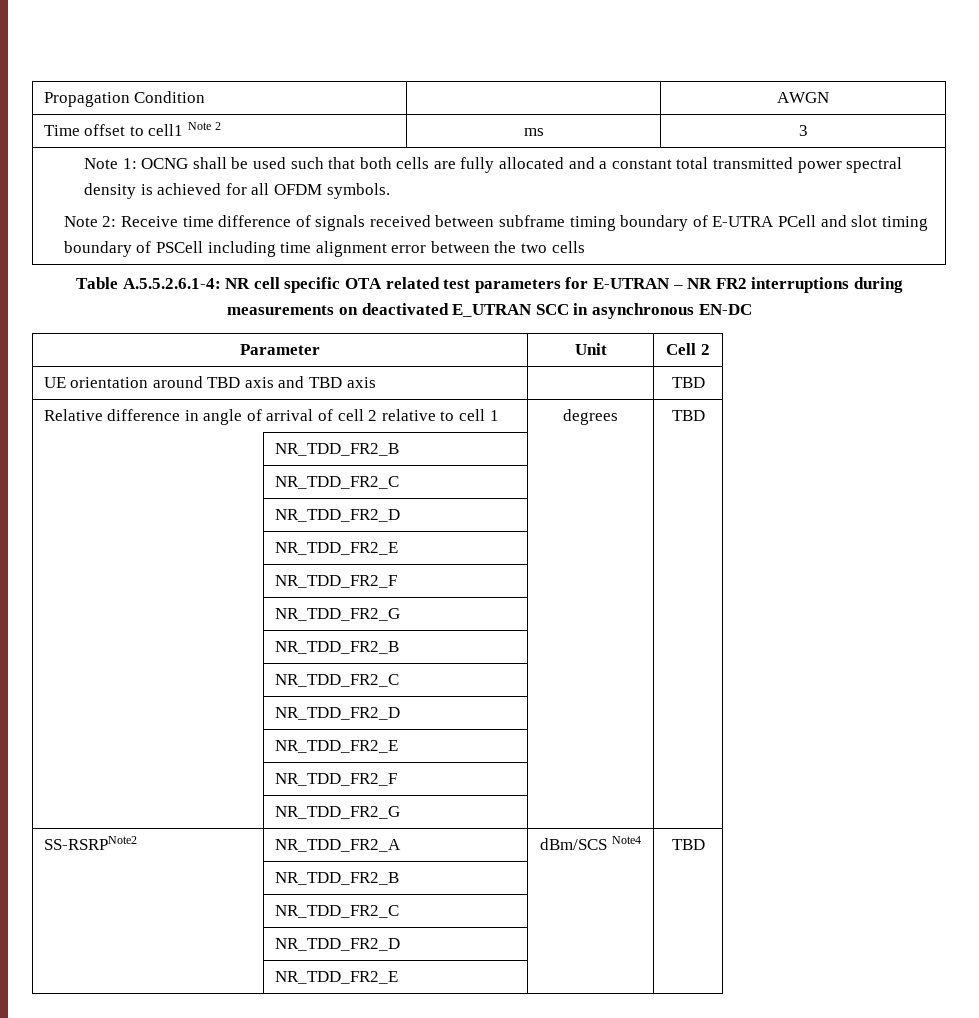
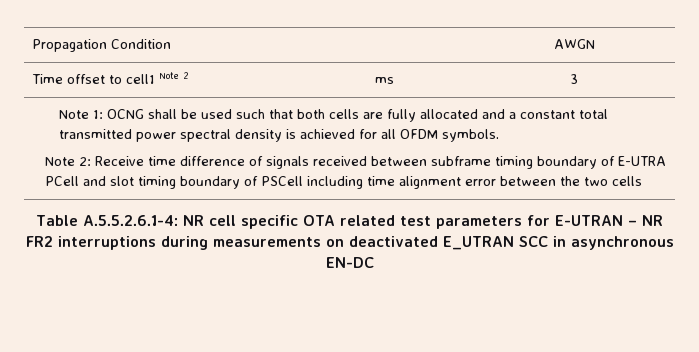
[240,344,320,355] [574,343,607,355] [666,343,710,355] [43,376,376,388] [671,377,705,388] [43,409,499,425] [563,409,618,425] [671,410,705,421] [274,443,399,456] [274,476,399,489] [274,509,400,522] [274,542,398,555] [274,575,397,588] [274,608,400,621] [274,641,399,654] [274,674,399,687] [274,707,400,720] [274,740,398,753] [274,773,397,786] [274,806,400,819] [43,836,137,850] [274,839,401,852] [540,836,641,850] [671,839,705,850] [274,872,399,885] [274,905,399,918] [274,938,400,951] [274,971,398,984] // Parameter | Unit | Cell 2 // UE orientation around TBD axis and TBD axis | | TBD // Relative difference in angle of arrival of cell 2 relative to cell 1 | degrees | TBD // | NR_TDD_FR2_B | | // | NR_TDD_FR2_C | | // | NR_TDD_FR2_D | | // | NR_TDD_FR2_E | | // | NR_TDD_FR2_F | | // | NR_TDD_FR2_G | | // | NR_TDD_FR2_B | | // | NR_TDD_FR2_C | | // | NR_TDD_FR2_D | | // | NR_TDD_FR2_E | | // | NR_TDD_FR2_F | | // | NR_TDD_FR2_G | | // SS-RSRPNote2 | NR_TDD_FR2_A | dBm/SCS Note4 | TBD // | NR_TDD_FR2_B | | // | NR_TDD_FR2_C | | // | NR_TDD_FR2_D | | // | NR_TDD_FR2_E | | -> (374, 262) none

